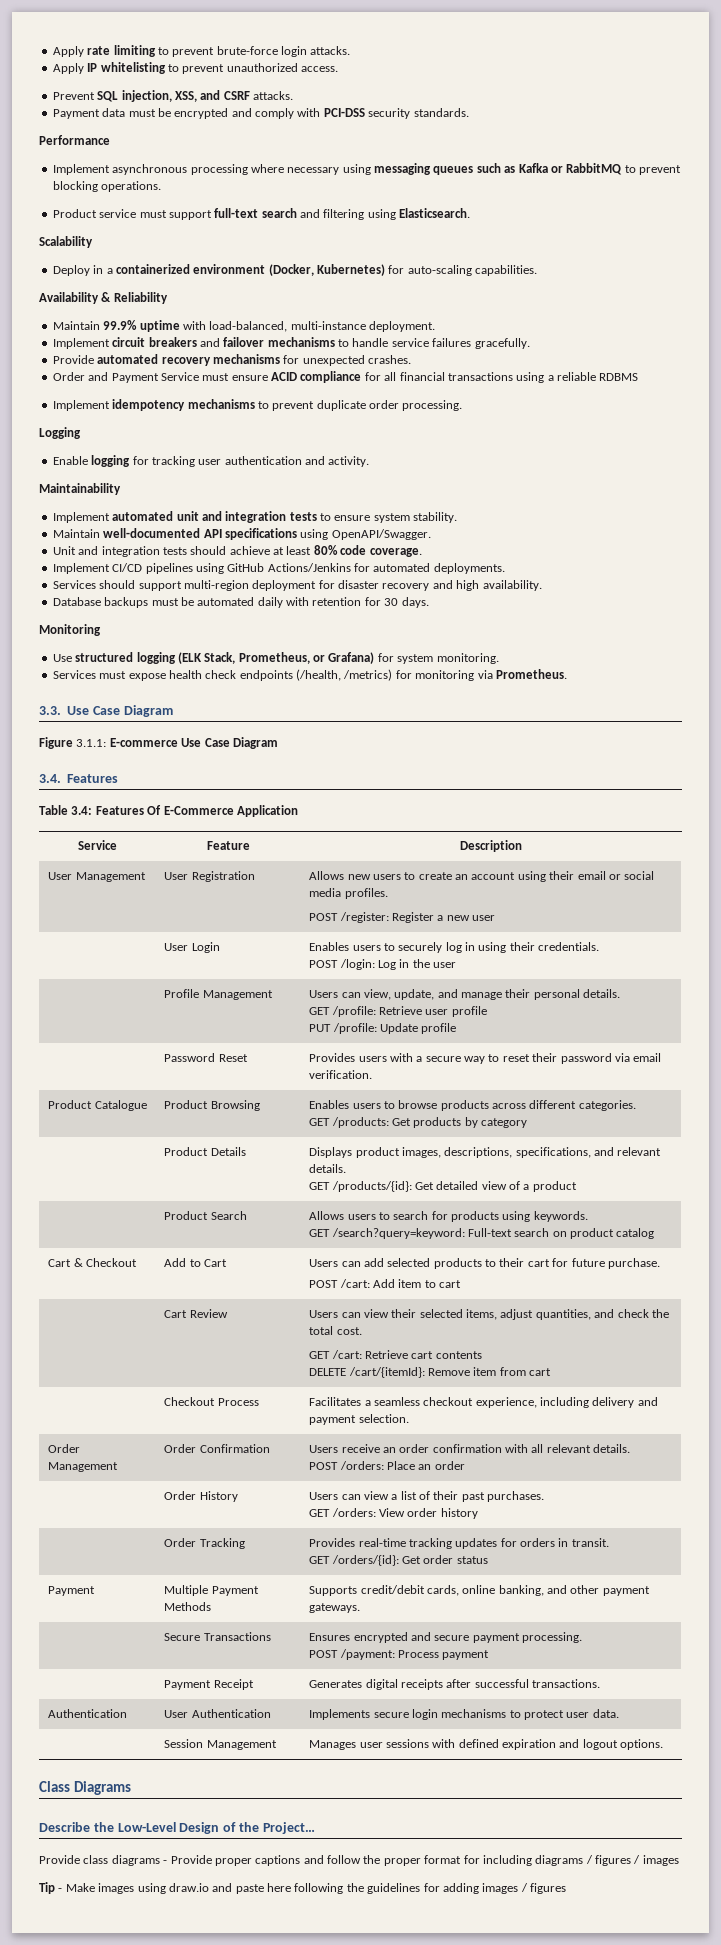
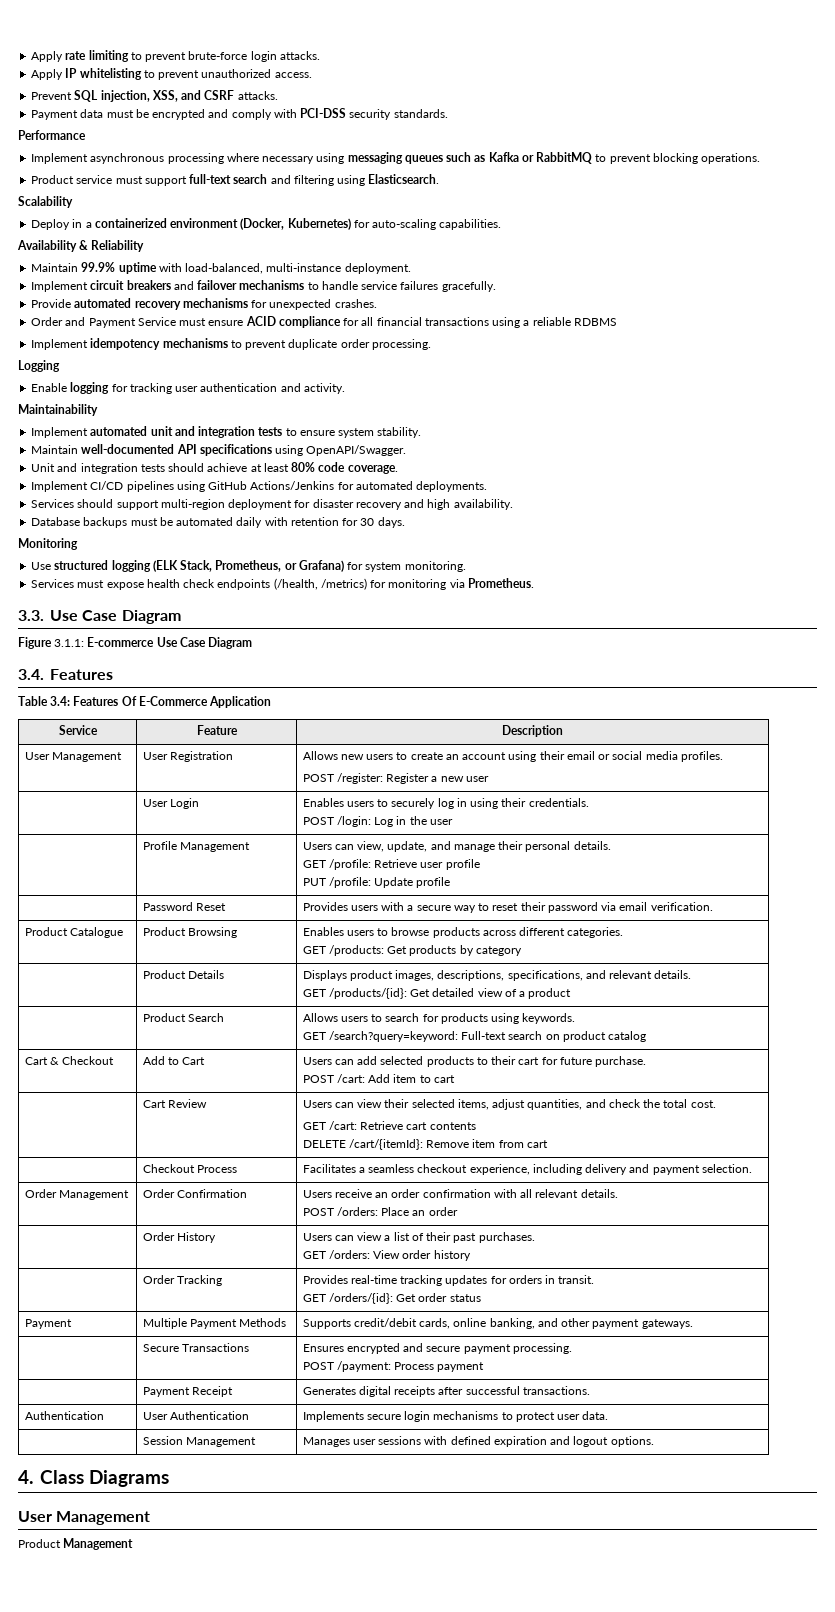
(664, 1744) none -> [18,1470,34,1484] 4.
[39,1822,315,1834] [39,1855,679,1866] [39,1882,566,1894] Describe the Low-Level Design of the Project… // Provide class diagrams - Provide proper captions and follow the proper format for including diagrams / figures / images // Tip - Make images using draw.io and paste here following the guidelines for adding images / figures -> [18,1511,151,1525] [18,1538,134,1550] User Management // Product Management

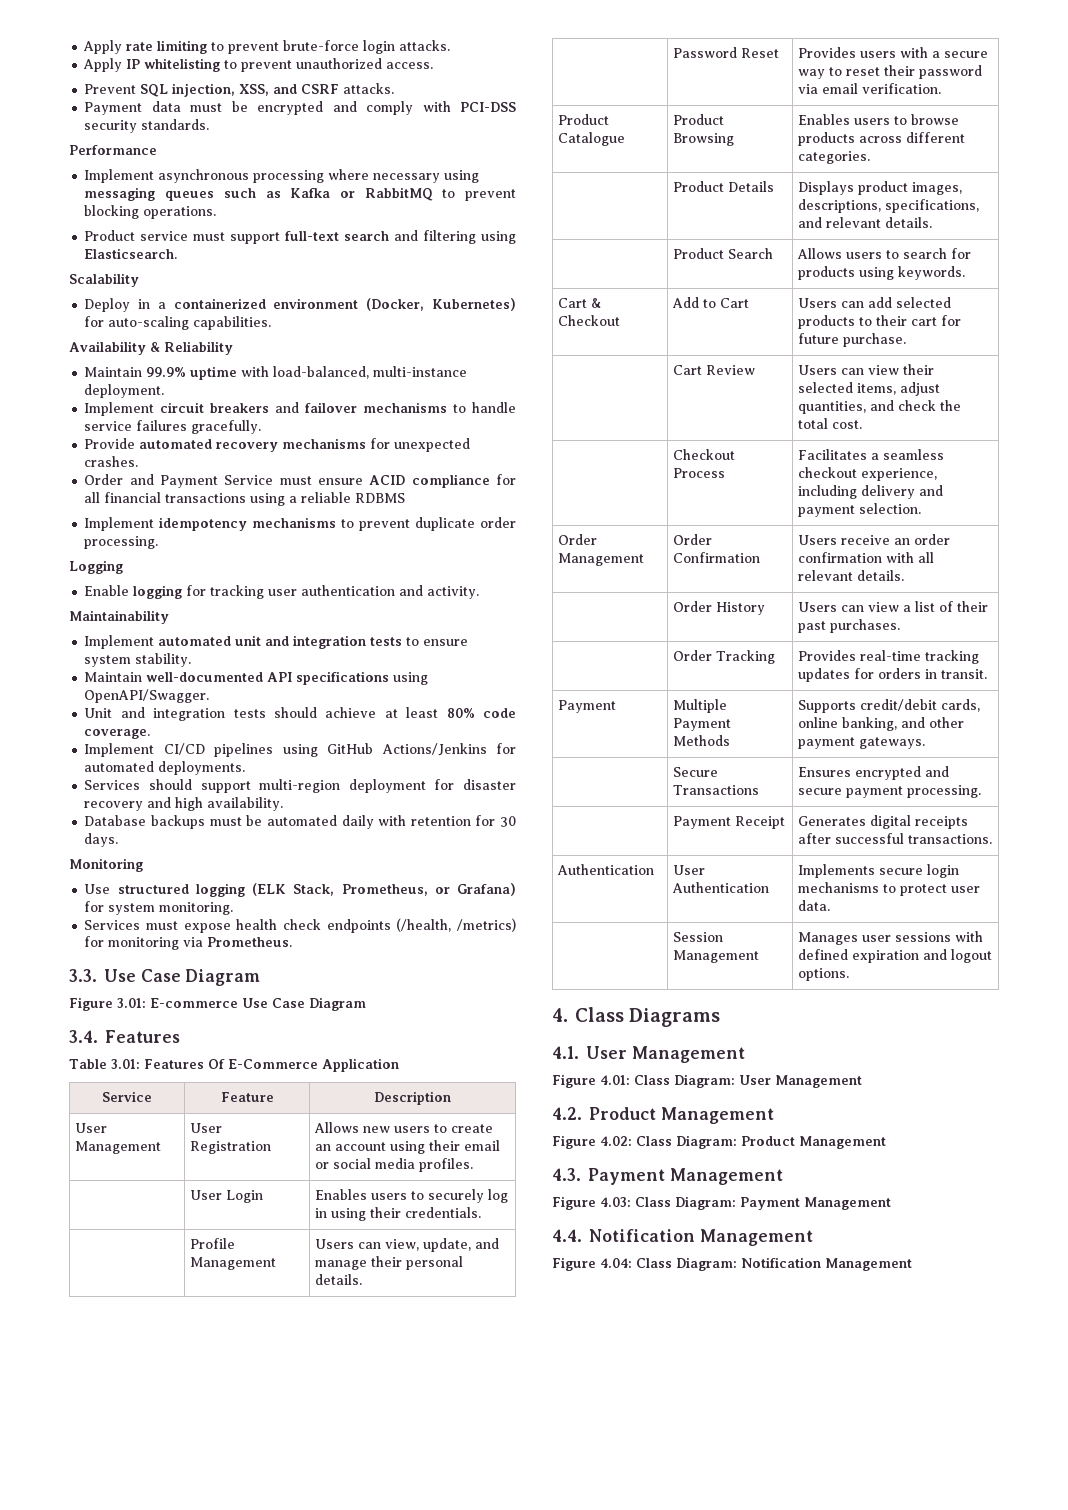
[54,639,85,647] 3.1.1: -> [117,998,146,1008] 3.01:
[50,696,71,706] 3.4: -> [110,1059,140,1069] 3.01:
[302,773,489,784] // POST /register: Register a new user -> (474, 1165) none
[302,816,453,827] // POST /login: Log in the user -> (482, 1212) none
[302,859,480,870] [302,877,451,888] // GET /profile: Retrieve user profile // PUT /profile: Update profile -> (363, 1279) none
[302,945,522,956] // GET /products: Get products by category -> (871, 157) none
[302,988,572,999] // GET /products/{id}: Get detailed view of a product -> (933, 222) none
[302,1031,647,1042] // GET /search?query=keyword: Full-text search on product catalog -> (966, 273) none
[302,1074,455,1083] // POST /cart: Add item to cart -> (907, 340) none
[302,1121,476,1130] [302,1139,548,1150] // GET /cart: Retrieve cart contents // DELETE /cart/{itemId}: Remove item from cart -> (863, 424) none
[302,1207,458,1216] // POST /orders: Place an order -> (905, 575) none
[302,1250,471,1261] // GET /orders: View order history -> (901, 626) none
[302,1293,481,1304] // GET /orders/{id}: Get order status -> (988, 674) none
[302,1361,485,1372] // POST /payment: Process payment -> (982, 791) none
[18,1511,151,1525] [18,1539,61,1548] User Management // Product -> [552,1046,745,1063] [552,1074,862,1088] [552,1107,774,1124] [552,1135,886,1149] [552,1168,783,1185] [552,1196,891,1210] [552,1229,813,1246] [552,1257,821,1271] 4.1. User Management // Figure 4.01: Class Diagram: User Management // 4.2. Product Management // Figure 4.02: Class Diagram: Product Management // 4.3. Payment Management // Figure 4.03: Class Diagram: Payment Management // 4.4. Notification Management // Figure 4.04: Class Diagram: Notification

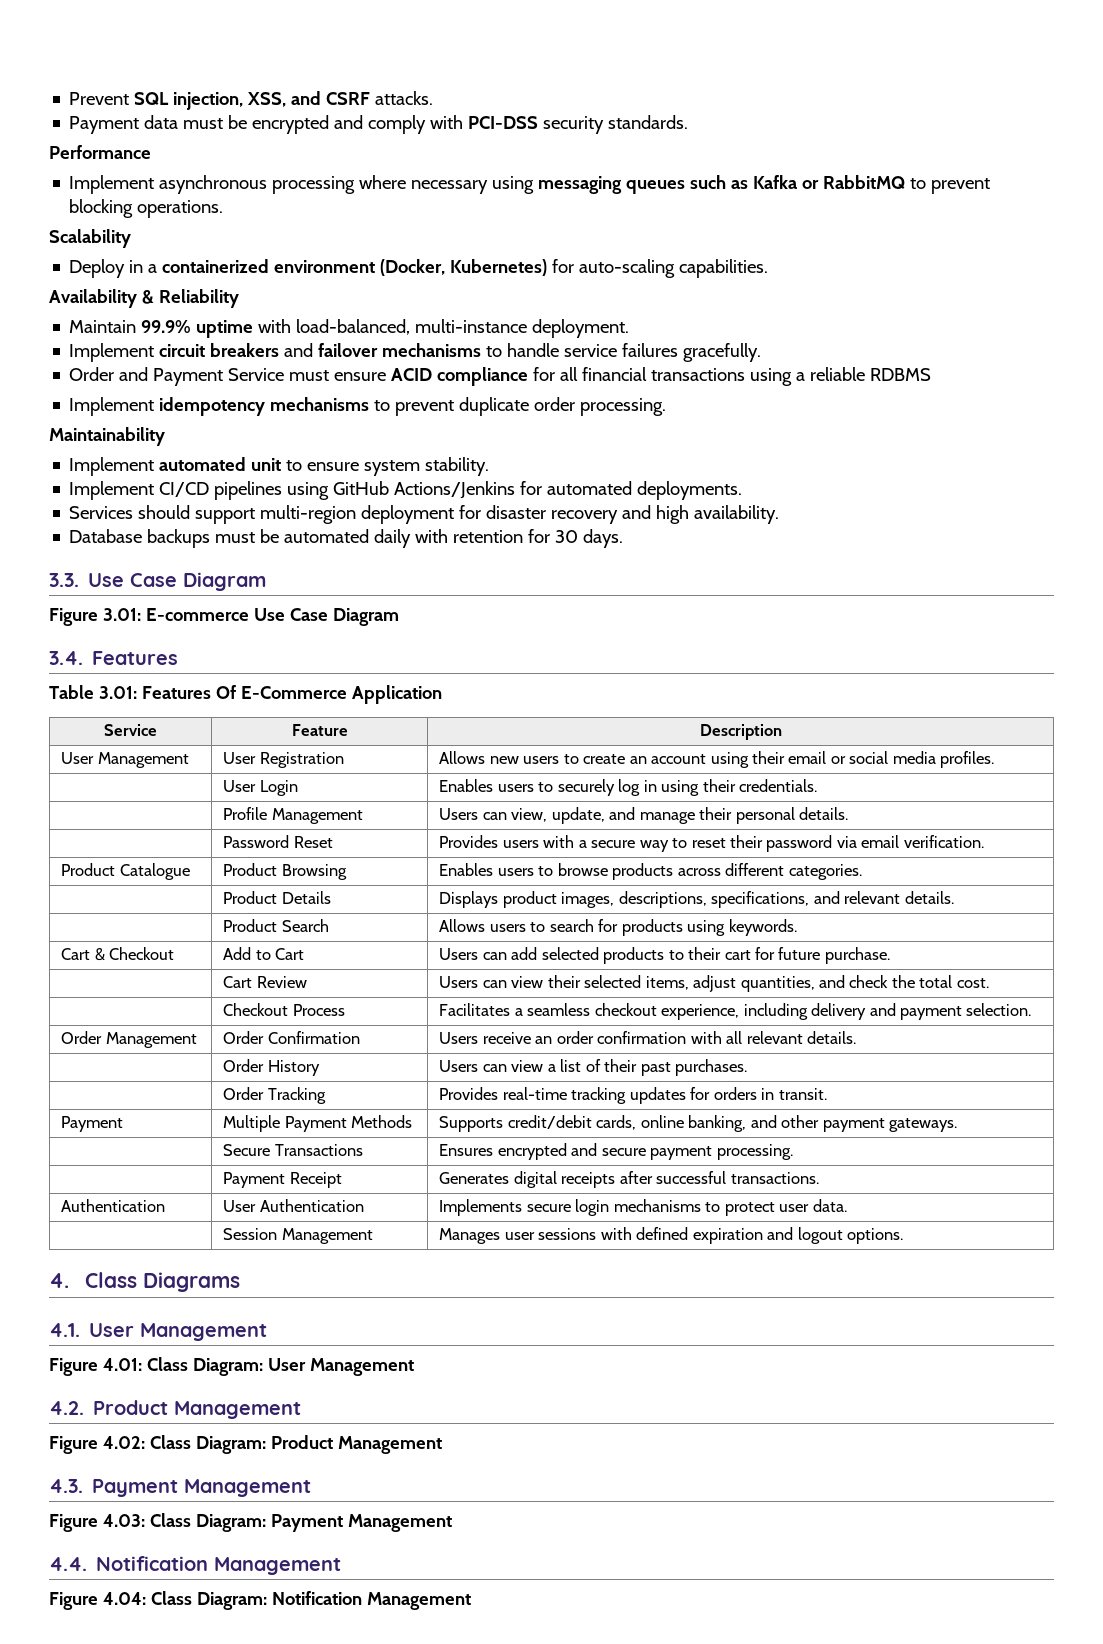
[83,40,451,54] [83,58,434,72] Apply rate limiting to prevent brute-force login attacks. // Apply IP whitelisting to prevent unauthorized access. // -> (69, 98) none
[84,230,516,244] [84,248,178,259] // Product service must support full-text search and filtering using Elasticsearch. -> (224, 209) none
[84,438,471,452] [84,456,139,467] // Provide automated recovery mechanisms for unexpected crashes. -> (762, 352) none
[69,560,123,574] [84,585,480,599] // Logging // Enable logging for tracking user authentication and activity. -> (667, 407) none
[265,635,403,649] and integration tests -> (282, 464) none
[84,671,429,685] [84,689,210,703] [84,707,516,721] [84,729,151,739] // Maintain well-documented API specifications using OpenAPI/Swagger. // Unit and integration tests should achieve at least 80% code coverage. -> (490, 466) none
[69,858,143,872] [84,883,516,897] [84,901,234,915] [84,918,516,933] [84,936,293,950] // Monitoring // Use structured logging (ELK Stack, Prometheus, or Grafana) for system monitoring. // Services must expose health check endpoints (/health, /metrics) for monitoring via Prometheus. -> (624, 538) none

